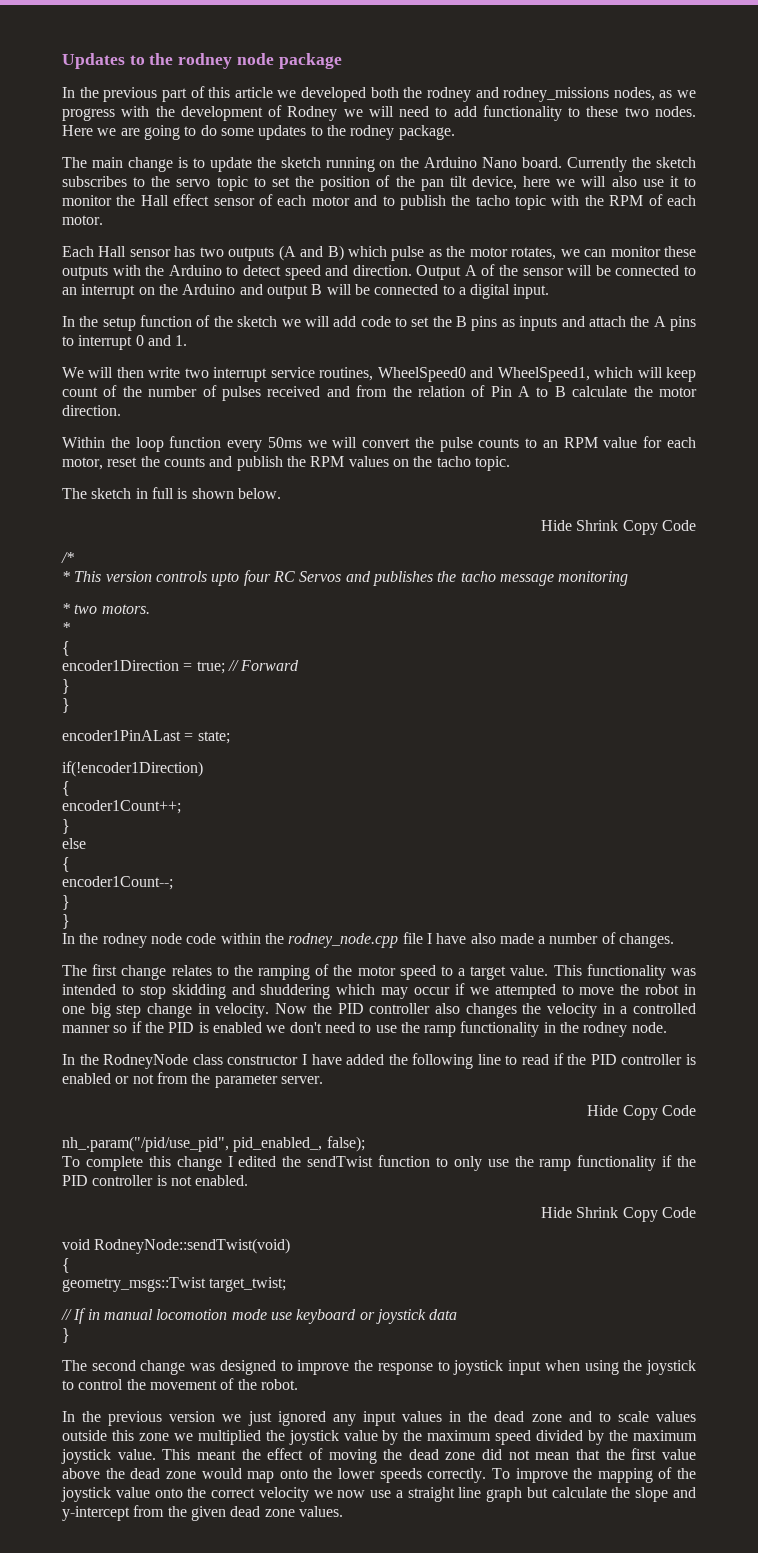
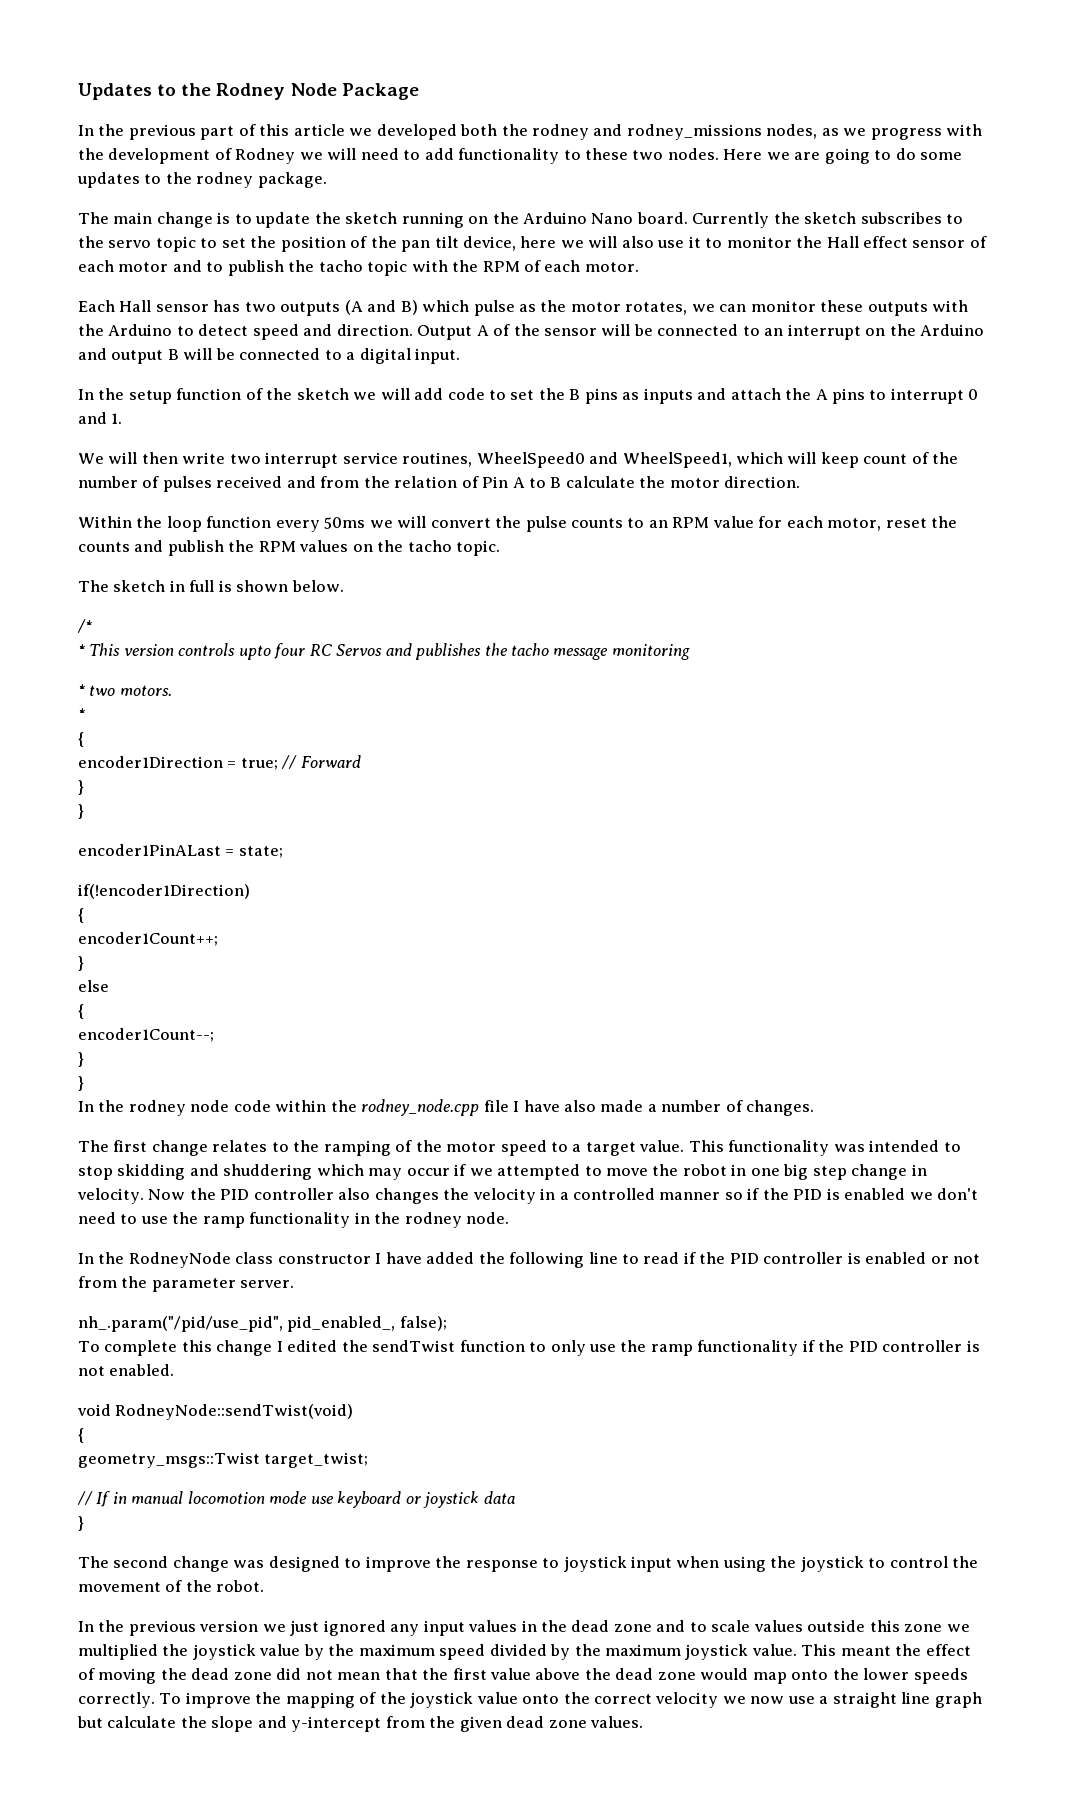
[178,53,342,69] rodney node package -> [216,83,419,100] Rodney Node Package
[541,520,697,535] // Hide Shrink Copy Code -> (344, 586) none
[587,1105,697,1120] // Hide Copy Code -> (295, 1284) none
[541,1207,697,1222] // Hide Shrink Copy Code -> (175, 1370) none

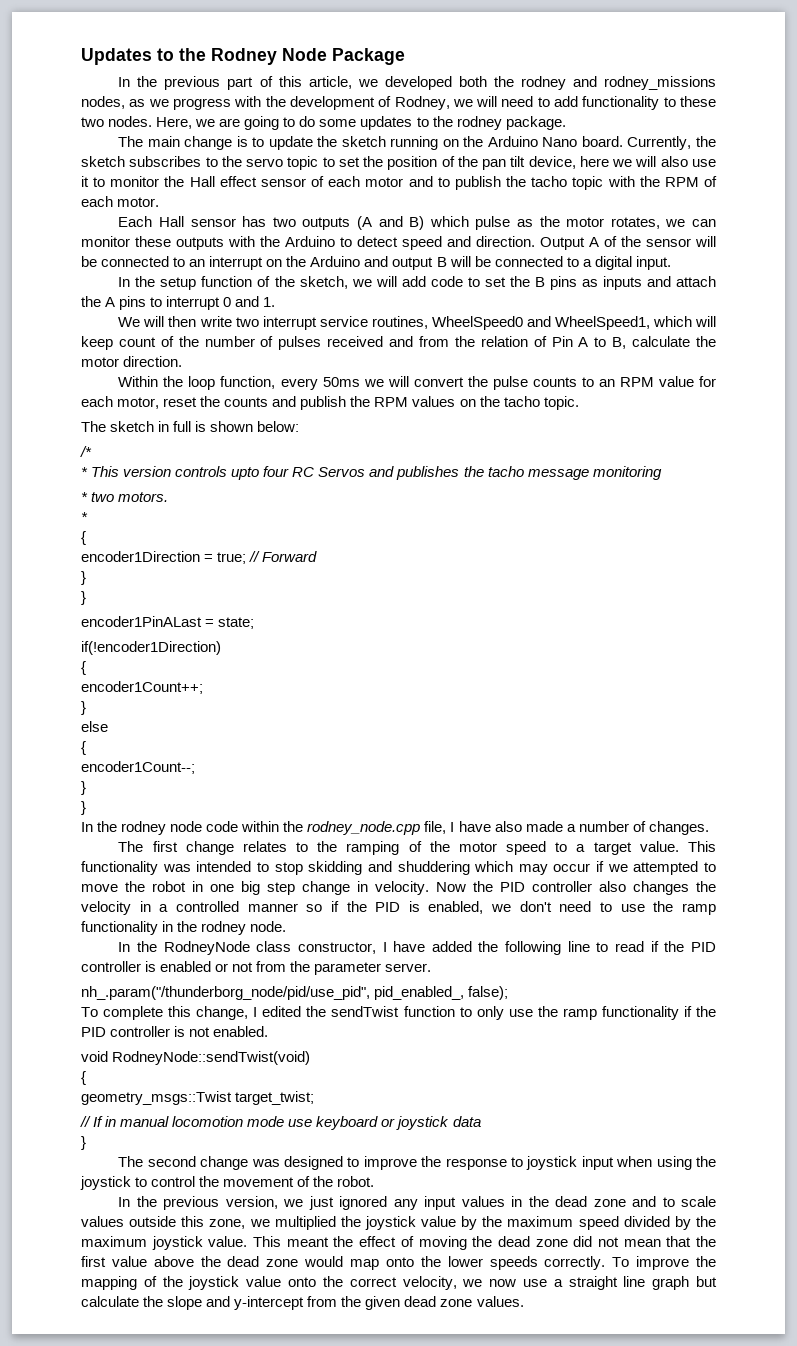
[293,124,345,136] article -> [308,76,352,89] article,
[235,148,296,164] Rodney -> [394,96,450,110] Rodney,
[723,149,763,160] Here -> [156,117,193,129] Here,
[692,212,770,228] Currently -> [627,136,692,150] Currently,
[296,388,349,400] sketch -> [299,276,348,289] sketch,
[550,477,562,488] B -> [612,337,627,349] B,
[206,516,272,528] function -> [220,376,276,389] function,
[291,580,344,592] below. -> [257,421,300,432] below:
[483,1100,509,1112] file -> [424,821,447,834] file,
[844,1188,906,1200] enabled -> [428,901,484,914] enabled,
[277,1254,371,1264] constructor -> [297,942,376,954] constructor,
[78,1316,283,1332] nh_.param("/pid/use_pid", -> [81,986,370,1000] nh_.param("/thunderborg_node/pid/use_pid",
[216,1340,273,1356] change -> [196,1006,249,1020] change,
[199,1620,259,1632] version -> [225,1196,278,1209] version,
[904,1624,943,1632] zone -> [209,1219,246,1229] zone,
[655,1692,719,1708] velocity -> [402,1276,457,1290] velocity,

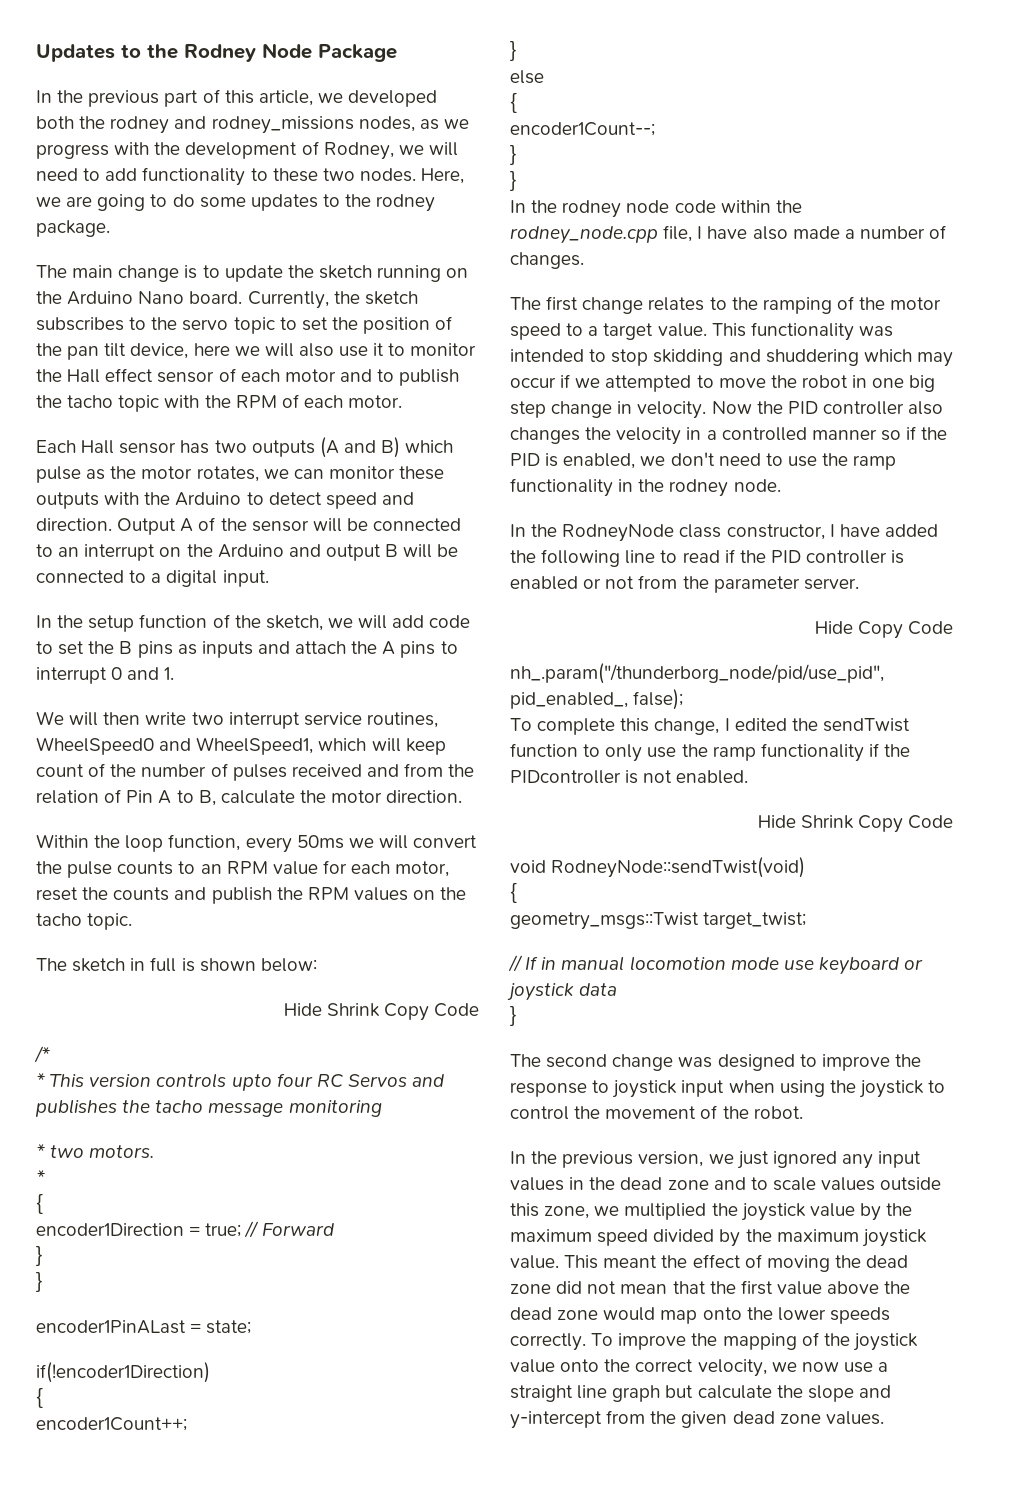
(300, 426) none -> [283,1003,479,1021] // Hide Shrink Copy Code
(432, 967) none -> [814,621,953,639] // Hide Copy Code
[81,1026,171,1037] PID controller -> [510,770,621,784] PIDcontroller
(269, 1031) none -> [757,815,953,833] // Hide Shrink Copy Code

